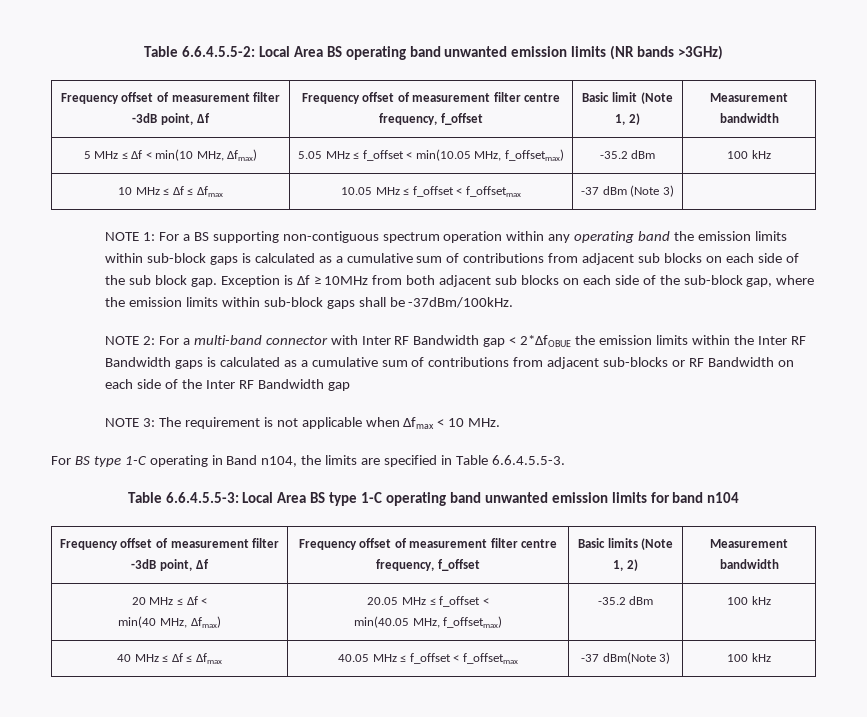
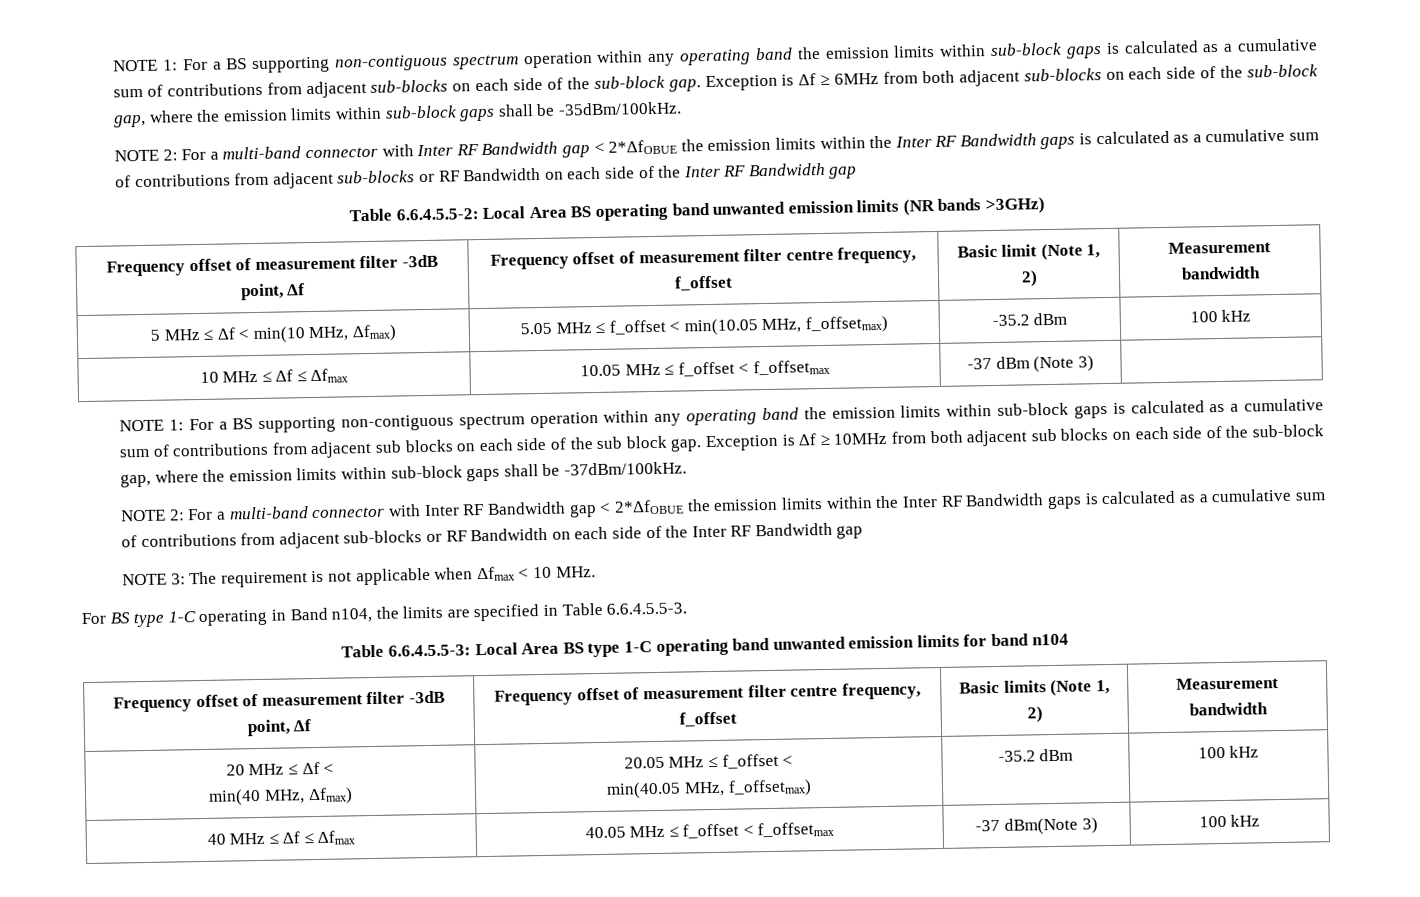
(144, 51) none -> [113,38,1319,74] [113,64,1318,99] [114,101,682,128] [114,128,1319,162] [115,162,858,189] NOTE 1: For a BS supporting non-contiguous spectrum operation within any operating band the emission limits within sub-block gaps is calculated as a cumulative sum of contributions from adjacent sub-blocks on each side of the sub-block gap. Exception is Δf ≥ 6MHz from both adjacent sub-blocks on each side of the sub-block gap, where the emission limits within sub-block gaps shall be -35dBm/100kHz. // NOTE 2: For a multi-band connector with Inter RF Bandwidth gap < 2*ΔfOBUE the emission limits within the Inter RF Bandwidth gaps is calculated as a cumulative sum of contributions from adjacent sub-blocks or RF Bandwidth on each side of the Inter RF Bandwidth gap //

